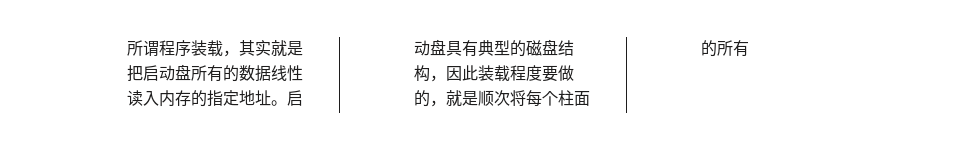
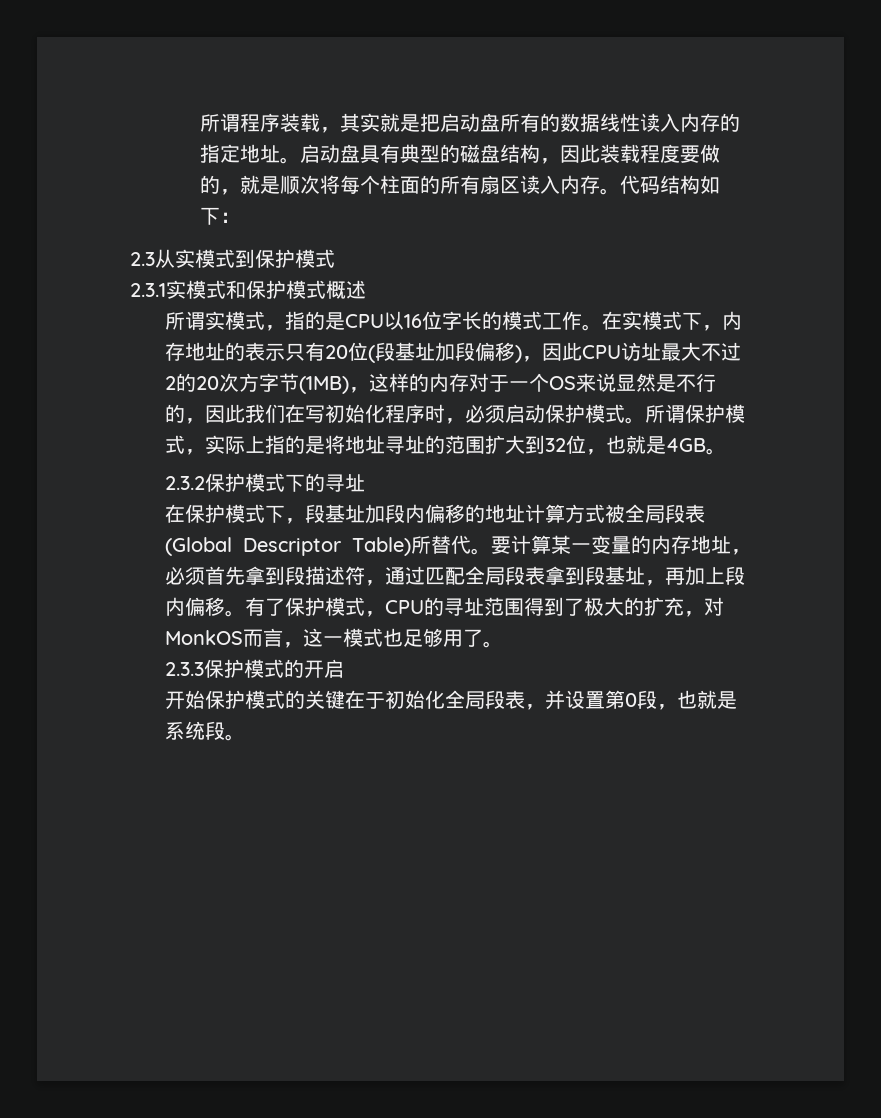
(749, 48) none -> [479,175,720,195] [199,207,240,225] [130,249,335,268] [130,280,366,299] [164,311,742,331] [164,342,741,363] [164,373,716,394] [164,404,745,424] [164,435,726,455] [164,473,365,492] [164,504,705,524] [164,535,751,556] [164,566,745,586] [164,597,724,617] [164,628,503,648] [164,659,344,678] [164,690,737,710] [164,721,245,741] 扇区读入内存。代码结构如下： // 2.3从实模式到保护模式 // 2.3.1实模式和保护模式概述 // 所谓实模式，指的是CPU以16位字长的模式工作。在实模式下，内存地址的表示只有20位(段基址加段偏移)，因此CPU访址最大不过2的20次方字节(1MB)，这样的内存对于一个OS来说显然是不行的，因此我们在写初始化程序时，必须启动保护模式。所谓保护模式，实际上指的是将地址寻址的范围扩大到32位，也就是4GB。 // 2.3.2保护模式下的寻址 // 在保护模式下，段基址加段内偏移的地址计算方式被全局段表(Global Descriptor Table)所替代。要计算某一变量的内存地址，必须首先拿到段描述符，通过匹配全局段表拿到段基址，再加上段内偏移。有了保护模式，CPU的寻址范围得到了极大的扩充，对MonkOS而言，这一模式也足够用了。 // 2.3.3保护模式的开启 // 开始保护模式的关键在于初始化全局段表，并设置第0段，也就是系统段。

